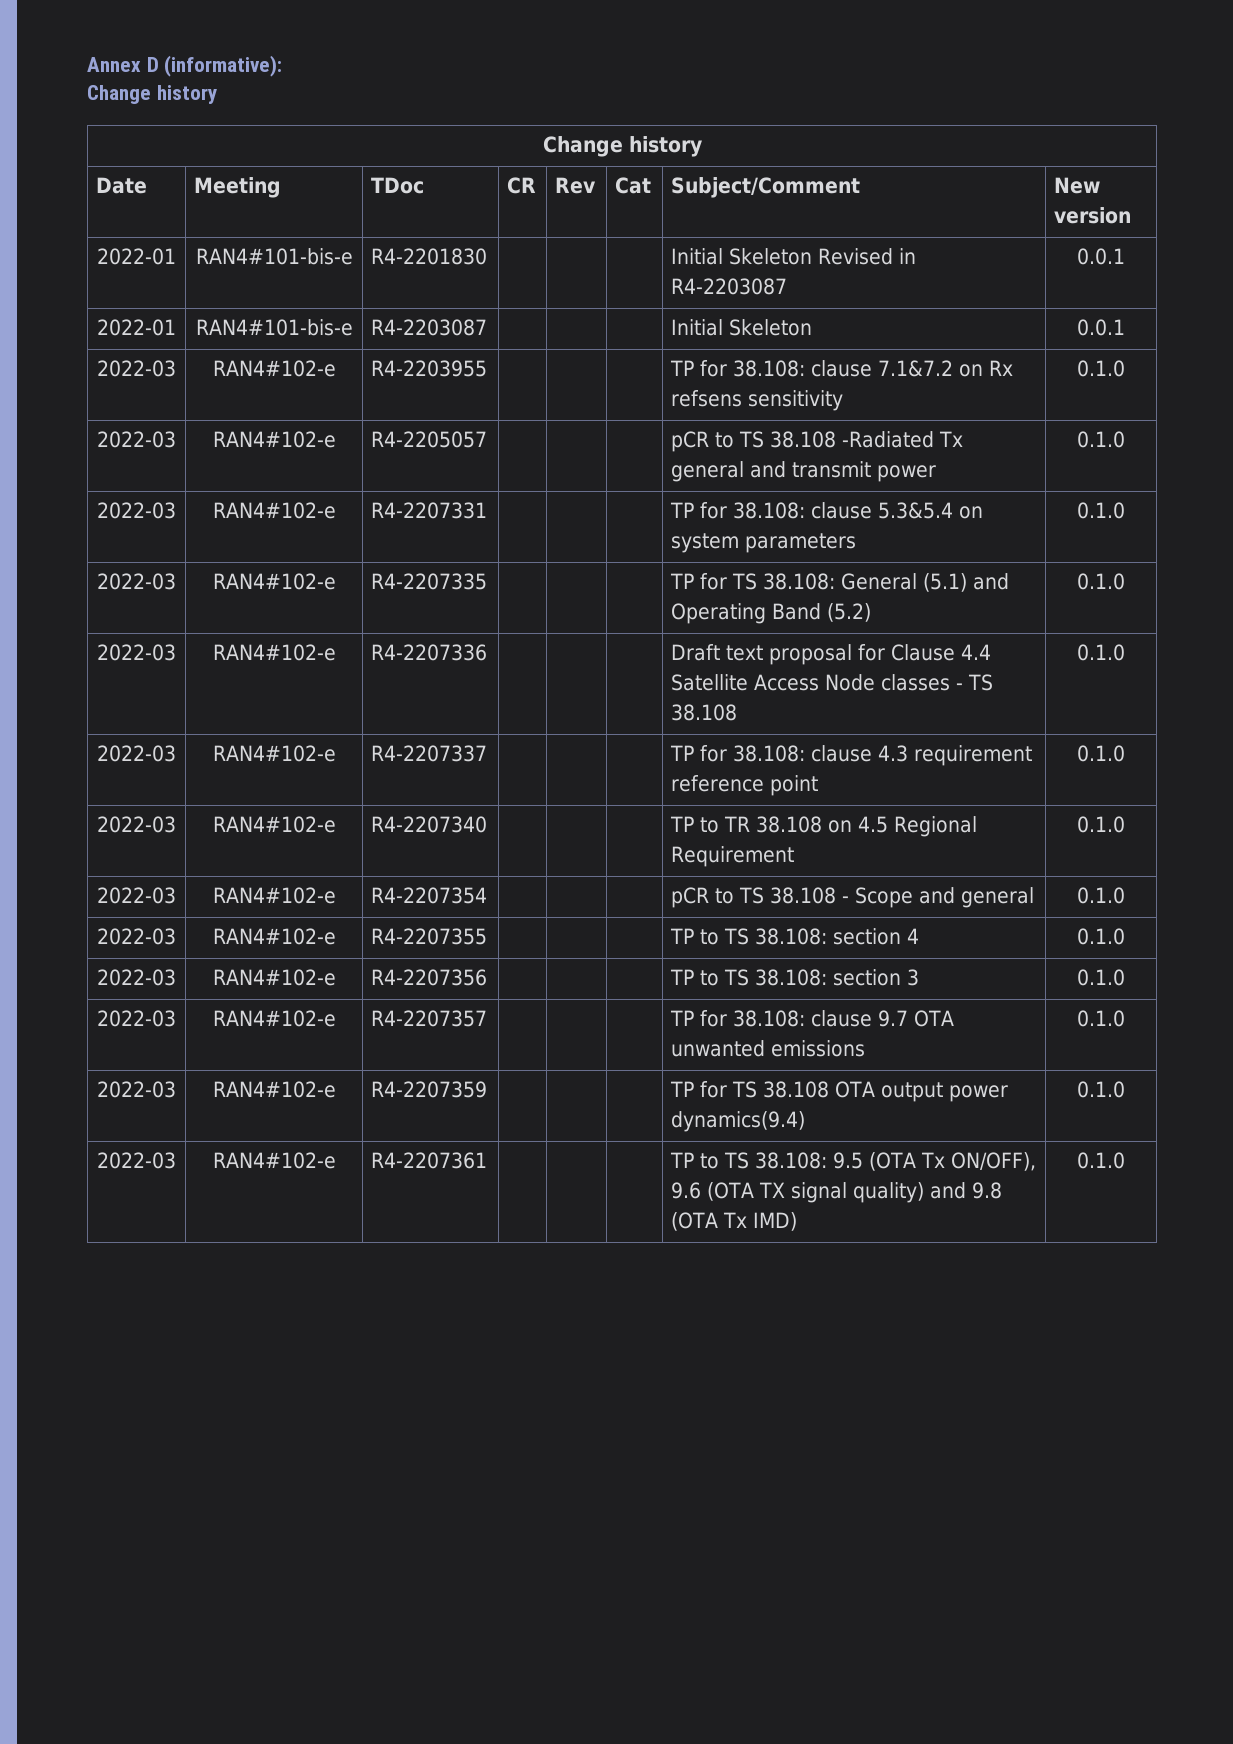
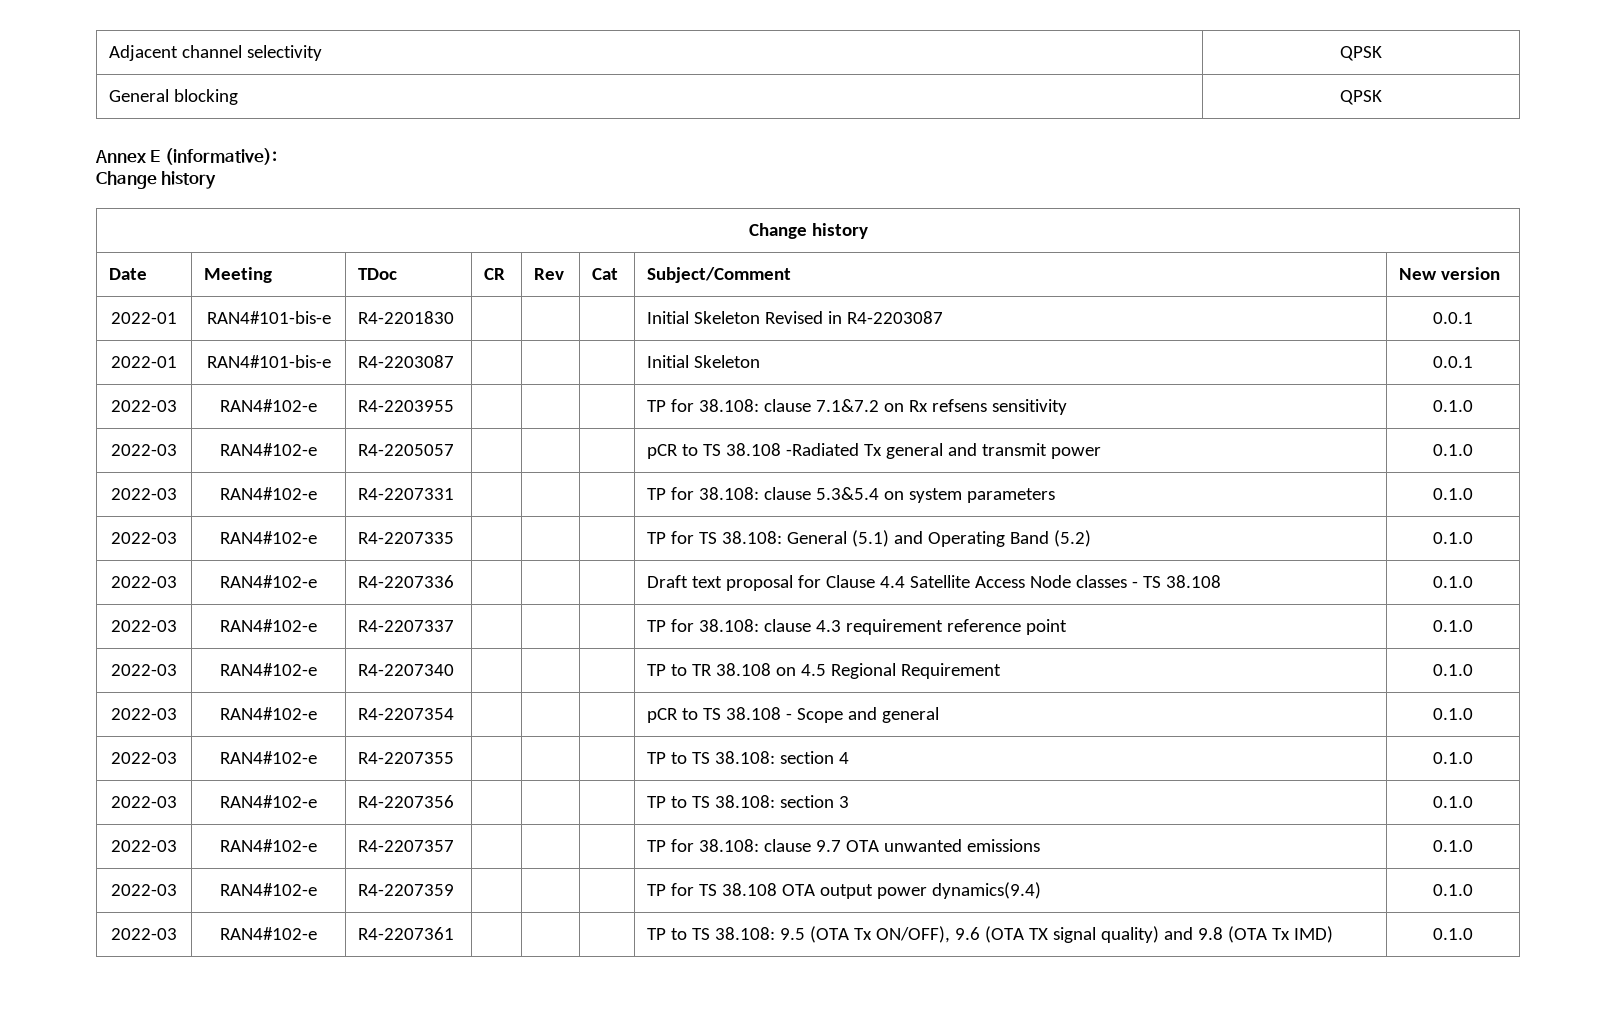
[87,57,159,72] Annex D -> [109,45,323,61] [1340,46,1382,61] [109,89,239,105] [1340,90,1382,105] [95,150,161,163] Adjacent channel selectivity | QPSK // General blocking | QPSK // Annex E

